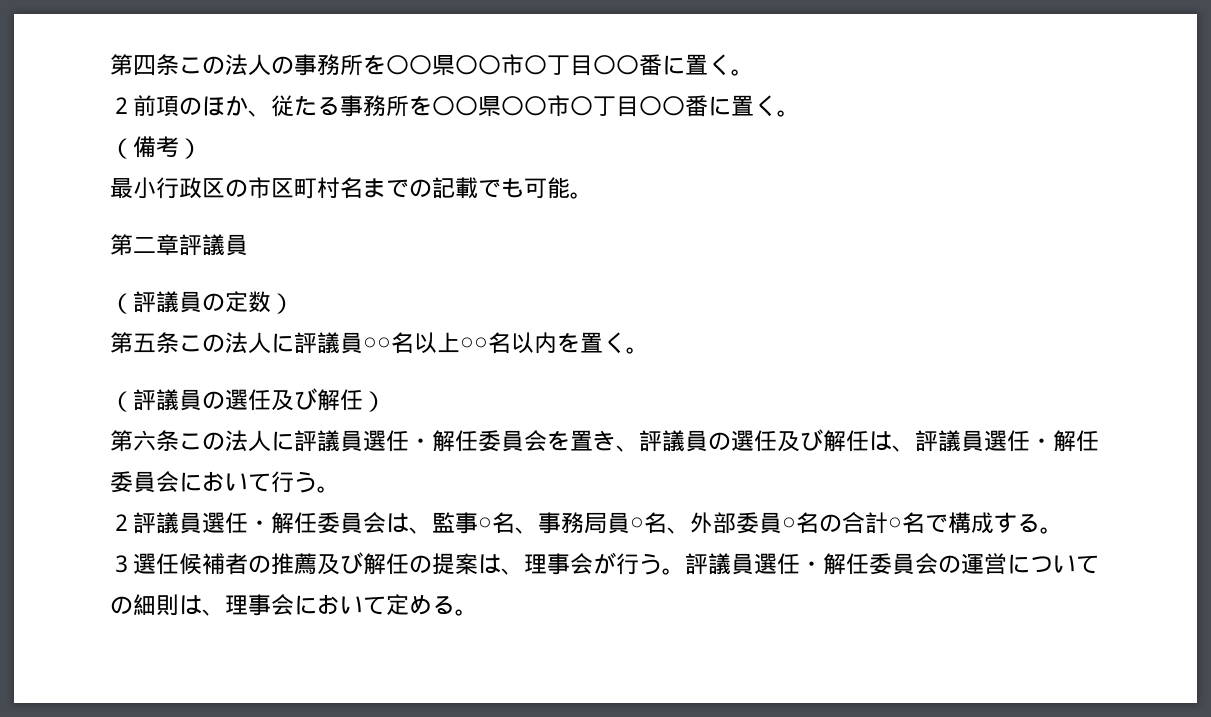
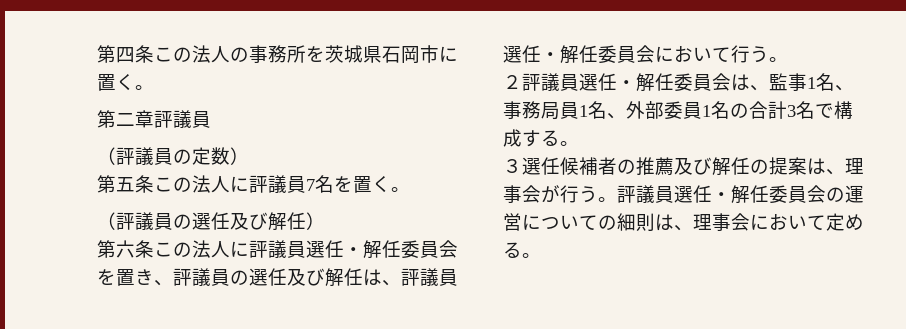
[386,54,754,76] [110,95,800,117] [110,136,202,159] [110,177,570,199] 〇〇県〇〇市〇丁目〇〇番に置く。 // ２前項のほか、従たる事務所を〇〇県〇〇市〇丁目〇〇番に置く。 // （備考） // 最小行政区の市区町村名までの記載でも可能 -> [325,45,458,64] [97,74,135,91] 茨城県石岡市に置く
[363,332,557,354] ○○名以上○○名以内 -> [306,175,334,193] 7名
[478,517,492,531] ○ -> [807,77,816,89] 1
[630,517,644,531] ○ -> [579,105,588,117] 1
[782,517,796,531] ○ -> [702,105,711,117] 1
[888,517,902,531] ○ -> [787,105,796,117] 3

